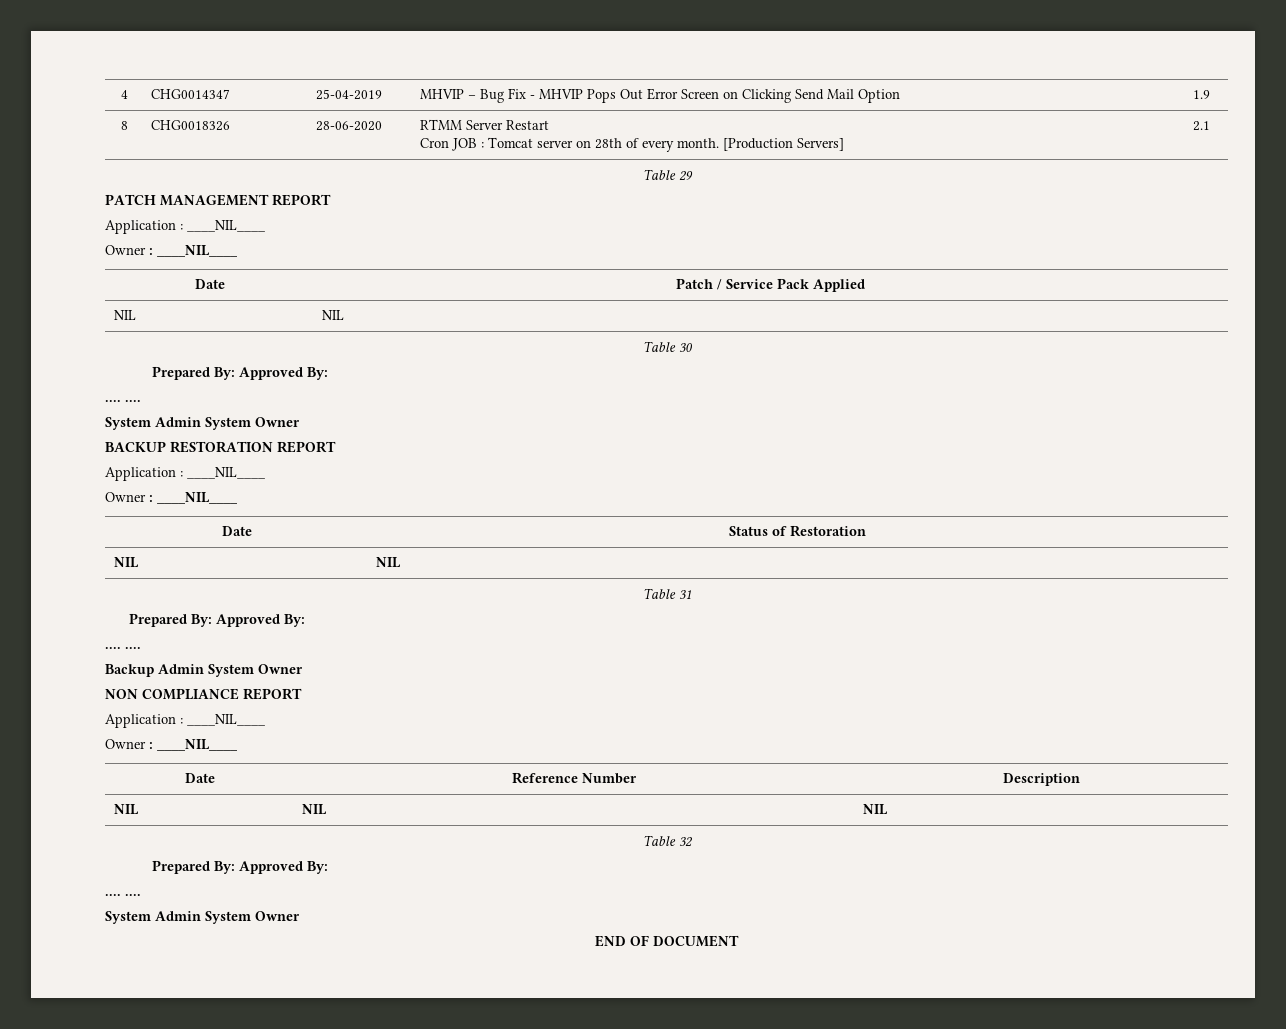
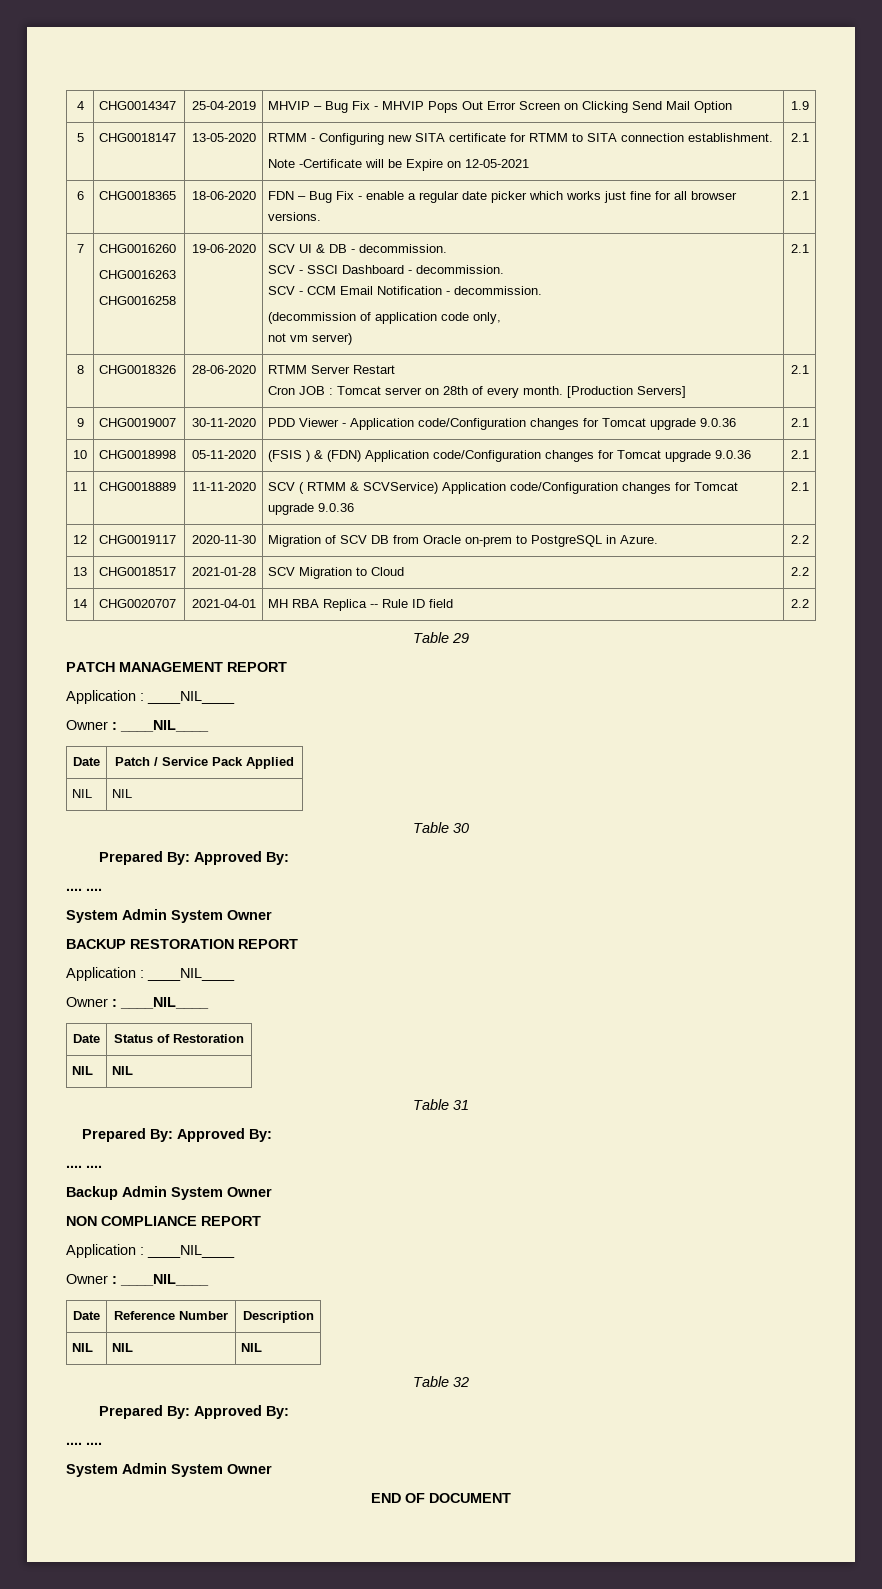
(1210, 94) none -> [76,133,84,142] [99,133,177,142] [191,133,256,142] [268,133,774,145] [268,159,530,171] [790,133,809,142] [76,191,84,200] [99,191,177,200] [191,191,256,200] [268,191,738,203] [268,212,322,221] [790,191,809,200] [76,244,84,253] [99,244,177,253] [99,270,177,279] [99,296,177,305] [191,244,256,253] [268,244,448,253] [268,265,505,274] [268,286,543,295] [268,312,502,324] [268,333,353,345] [790,244,809,253] // 5 | CHG0018147 | 13-05-2020 | RTMM - Configuring new SITA certificate for RTMM to SITA connection establishment. // Note -Certificate will be Expire on 12-05-2021 | 2.1 // 6 | CHG0018365 | 18-06-2020 | FDN – Bug Fix - enable a regular date picker which works just fine for all browser versions. | 2.1 // 7 | CHG0016260 // CHG0016263 // CHG0016258 | 19-06-2020 | SCV UI & DB - decommission. // SCV - SSCI Dashboard - decommission. // SCV - CCM Email Notification - decommission. // (decommission of application code only, // not vm server) | 2.1
(1210, 126) none -> [76,418,84,427] [99,418,177,427] [191,418,256,427] [268,418,737,430] [790,418,809,427] [73,450,87,459] [99,450,177,459] [191,450,256,459] [268,450,752,462] [790,450,809,459] [73,482,87,491] [99,482,177,491] [191,482,256,491] [268,482,739,494] [268,503,355,515] [790,482,809,491] [73,535,87,544] [99,535,177,544] [191,535,256,544] [268,535,659,547] [790,535,809,544] [73,567,87,576] [99,567,177,576] [191,567,256,576] [268,567,405,579] [790,567,809,576] [73,599,87,608] [99,599,177,608] [191,599,256,608] [268,599,454,611] [790,599,809,608] // 9 | CHG0019007 | 30-11-2020 | PDD Viewer - Application code/Configuration changes for Tomcat upgrade 9.0.36 | 2.1 // 10 | CHG0018998 | 05-11-2020 | (FSIS ) & (FDN) Application code/Configuration changes for Tomcat upgrade 9.0.36 | 2.1 // 11 | CHG0018889 | 11-11-2020 | SCV ( RTMM & SCVService) Application code/Configuration changes for Tomcat upgrade 9.0.36 | 2.1 // 12 | CHG0019117 | 2020-11-30 | Migration of SCV DB from Oracle on-prem to PostgreSQL in Azure. | 2.2 // 13 | CHG0018517 | 2021-01-28 | SCV Migration to Cloud | 2.2 // 14 | CHG0020707 | 2021-04-01 | MH RBA Replica -- Rule ID field | 2.2

